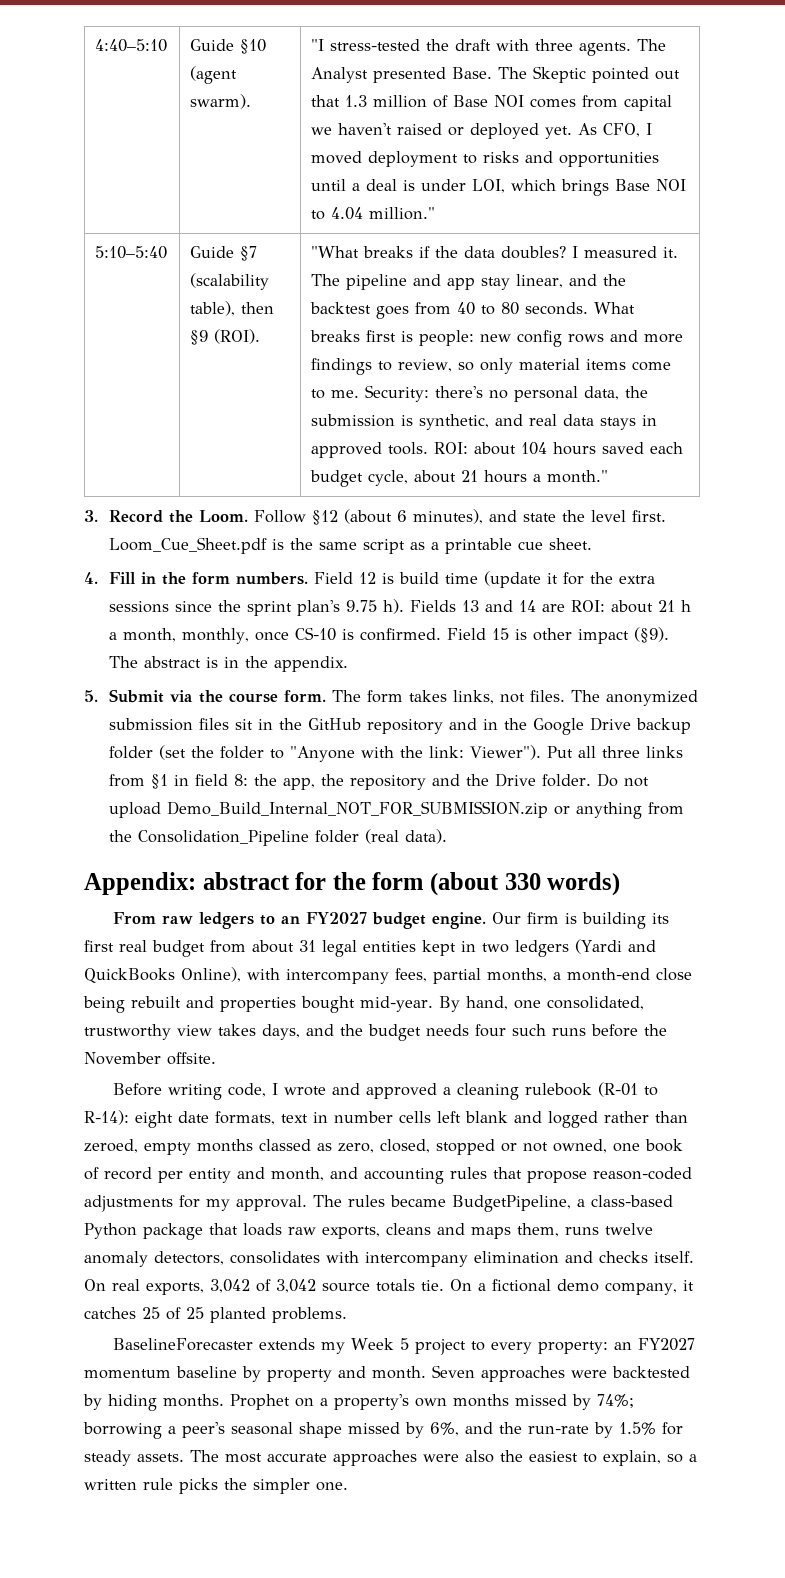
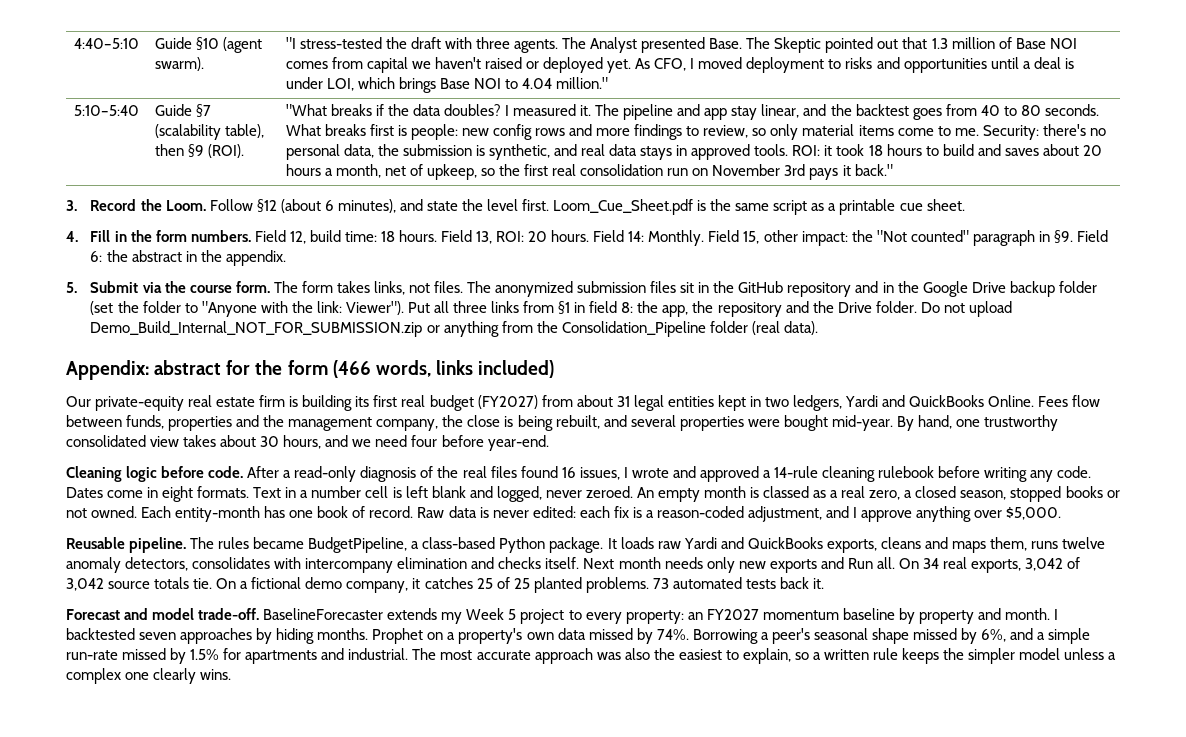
[474,442,684,455] [310,470,609,487] about 104 hours saved each budget cycle, about 21 hours a month." -> [824,144,1102,156] [285,164,893,180] it took 18 hours to build and saves about 20 hours a month, net of upkeep, so the first real consolidation run on November 3rd pays it back."
[358,571,655,588] [108,599,691,616] [108,627,669,644] [108,656,218,668] 12 is build time (update it for the extra sessions since the sprint plan's 9.75 h). Fields 13 and 14 are ROI: about 21 h a month, monthly, once CS-10 is confirmed. Field 15 is other impact (§9). The abstract is -> [289,230,1108,246] [90,250,182,262] 12, build time: 18 hours. Field 13, ROI: 20 hours. Field 14: Monthly. Field 15, other impact: the "Not counted" paragraph in §9. Field 6: the abstract
[430,872,621,896] [113,912,522,929] (about 330 words) // From raw ledgers to an FY2027 budget engine. Our -> [332,360,555,378] [66,395,256,411] (466 words, links included) // Our private-equity real estate
(205, 948) none -> [477,395,538,409] (FY2027)
[515,939,656,957] [84,967,692,984] [83,996,296,1013] ledgers (Yardi and QuickBooks Online), with intercompany fees, partial months, a month-end close being rebuilt and properties -> [792,395,1101,411] [66,415,780,431] ledgers, Yardi and QuickBooks Online. Fees flow between funds, properties and the management company, the close is being rebuilt, and several properties were
[546,996,644,1010] [84,1024,667,1041] [84,1052,216,1065] [113,1083,267,1100] consolidated, trustworthy view takes days, and the budget needs four such runs before the November offsite. // Before writing code, -> [984,415,1059,431] [66,435,549,451] [66,466,620,482] trustworthy consolidated view takes about 30 hours, and we need four before year-end. // Cleaning logic before code. After a read-only diagnosis of the real files found 16 issues,
(452, 1091) none -> [773,466,818,478] 14-rule
[598,1082,659,1097] [84,1110,688,1128] [84,1139,683,1155] [84,1167,692,1184] [84,1195,307,1212] (R-01 to R-14): eight date formats, text in number cells left blank and logged rather than zeroed, empty months classed as zero, closed, stopped or not owned, one book of record per entity and month, and accounting rules that propose reason-coded adjustments for my approval. -> [938,466,1092,482] [66,486,1120,502] [66,506,1062,522] [66,537,187,553] before writing any code. Dates come in eight formats. Text in a number cell is left blank and logged, never zeroed. An empty month is classed as a real zero, a closed season, stopped books or not owned. Each entity-month has one book of record. Raw data is never edited: each fix is a reason-coded adjustment, and I approve anything over $5,000. // Reusable pipeline.
[143,1223,316,1240] package that loads raw -> [549,537,823,553] package. It loads raw Yardi and QuickBooks
[84,1279,106,1291] On -> [583,557,939,573] Next month needs only new exports and Run all. On 34
(347, 1315) // -> [652,577,824,589] [66,608,260,620] 73 automated tests back it. // Forecast and model trade-off.
[432,1365,690,1382] Seven approaches were backtested -> [1054,609,1059,620] [66,628,253,644] I backtested seven approaches
[453,1394,634,1410] [83,1422,162,1439] months missed by 74%; borrowing -> [557,628,758,644] data missed by 74%. Borrowing
[499,1422,683,1438] [84,1450,184,1466] the run-rate by 1.5% for steady assets. -> [1037,628,1091,644] [66,648,409,664] a simple run-rate missed by 1.5% for apartments and industrial.
[333,1450,459,1466] approaches were -> [534,648,621,664] approach was
[179,1478,218,1494] picks -> [902,648,940,664] keeps
[316,1482,348,1491] one. -> [1019,648,1117,660] [66,668,232,684] model unless a complex one clearly wins.

